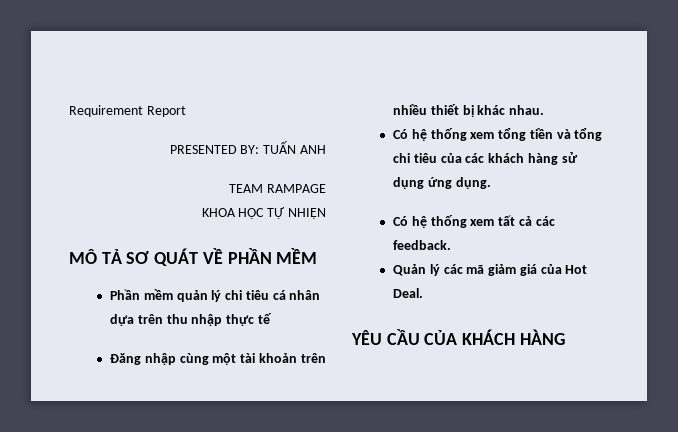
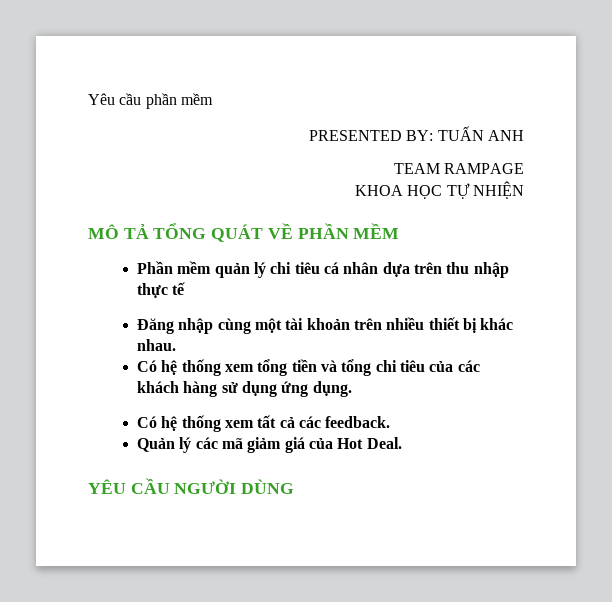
[69,105,186,117] Requirement Report -> [88,93,213,109] Yêu cầu phần mềm
[126,251,150,264] SƠ -> [153,223,207,239] TỔNG
[424,329,565,345] CỦA KHÁCH HÀNG -> [174,479,295,494] NGƯỜI DÙNG

